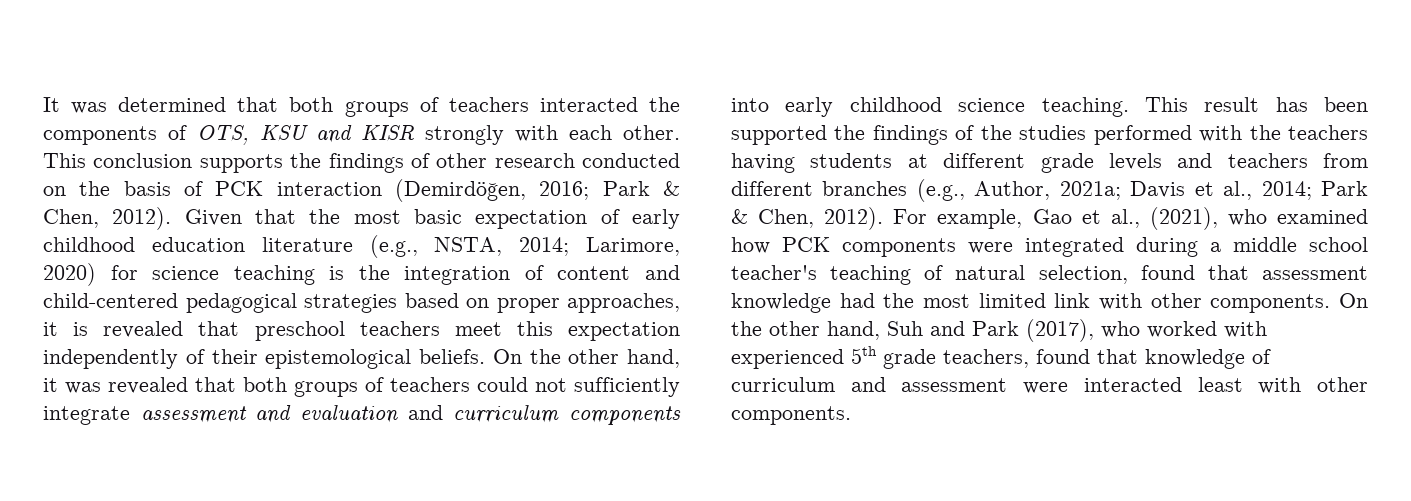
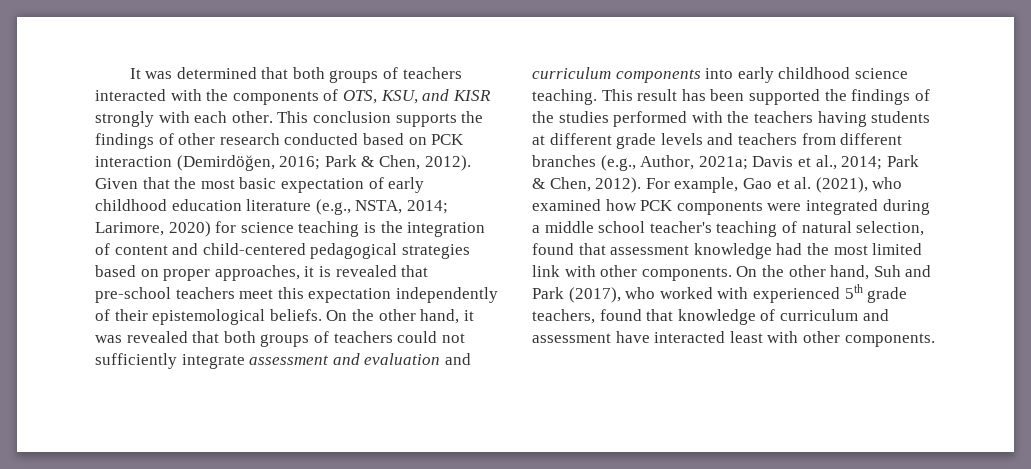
(638, 104) none -> [170,89,202,101] with
[260,125,308,142] KSU -> [380,90,418,104] KSU,
[43,181,203,196] on the basis of -> [362,133,427,145] based on
[254,321,345,341] preschool -> [95,287,171,303] pre-school
[1110,209,1140,228] al., -> [794,177,812,189] al.
[1023,382,1069,394] were -> [615,331,650,343] have

